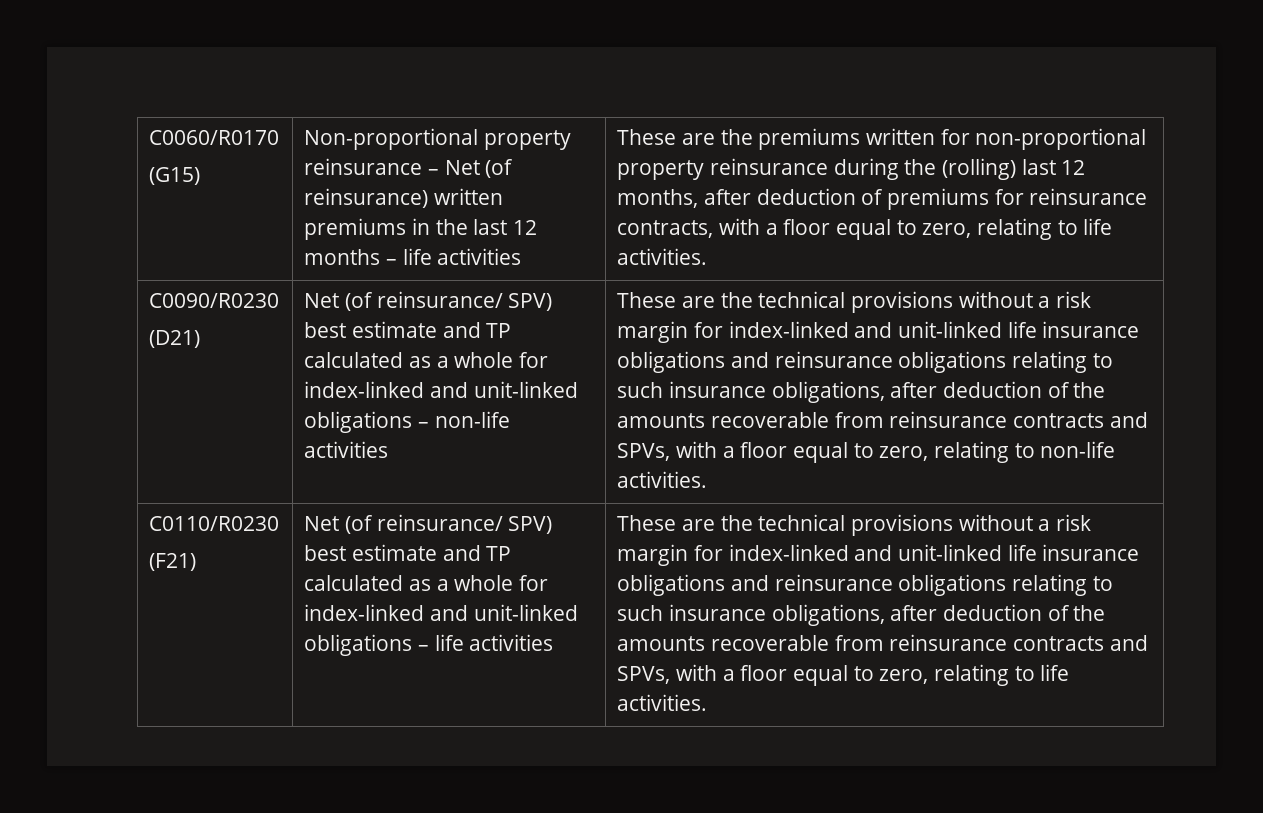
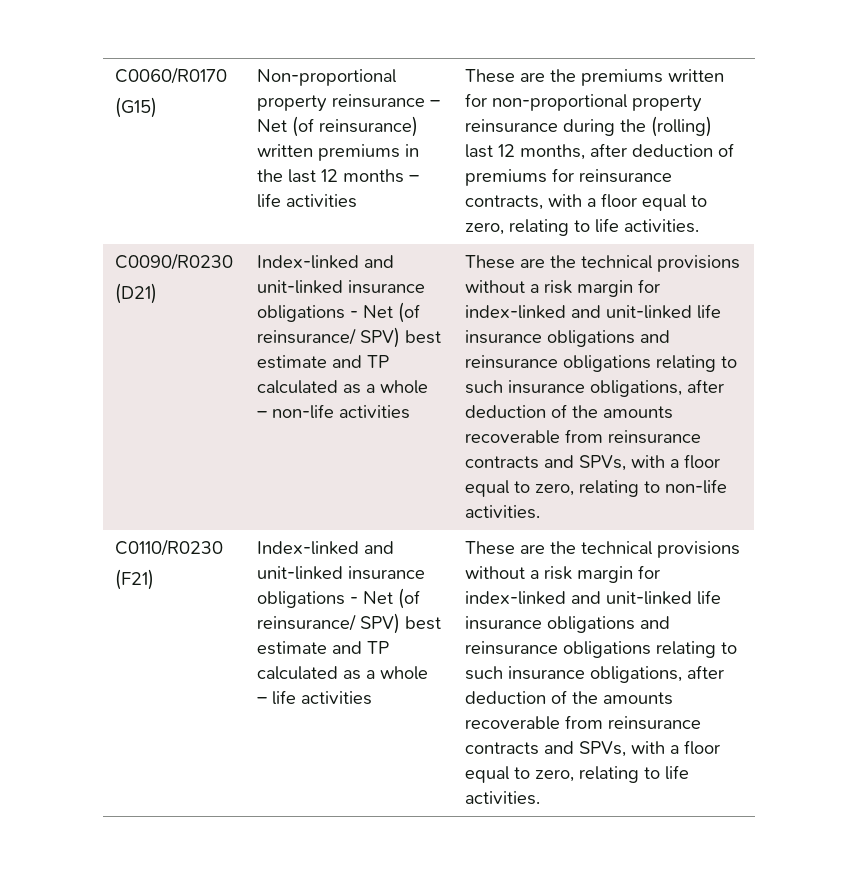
(201, 339) none -> [256,255,394,269] [256,280,425,294] [256,305,358,322] Index-linked and unit-linked insurance obligations -
[518,352,548,368] [304,381,578,398] [304,411,413,433] for index-linked and unit-linked obligations -> (428, 387) none
(197, 562) none -> [256,541,394,555] [256,566,425,580] [256,591,358,608] Index-linked and unit-linked insurance obligations -
[518,575,548,591] [304,604,578,621] [304,634,413,656] for index-linked and unit-linked obligations -> (428, 673) none

